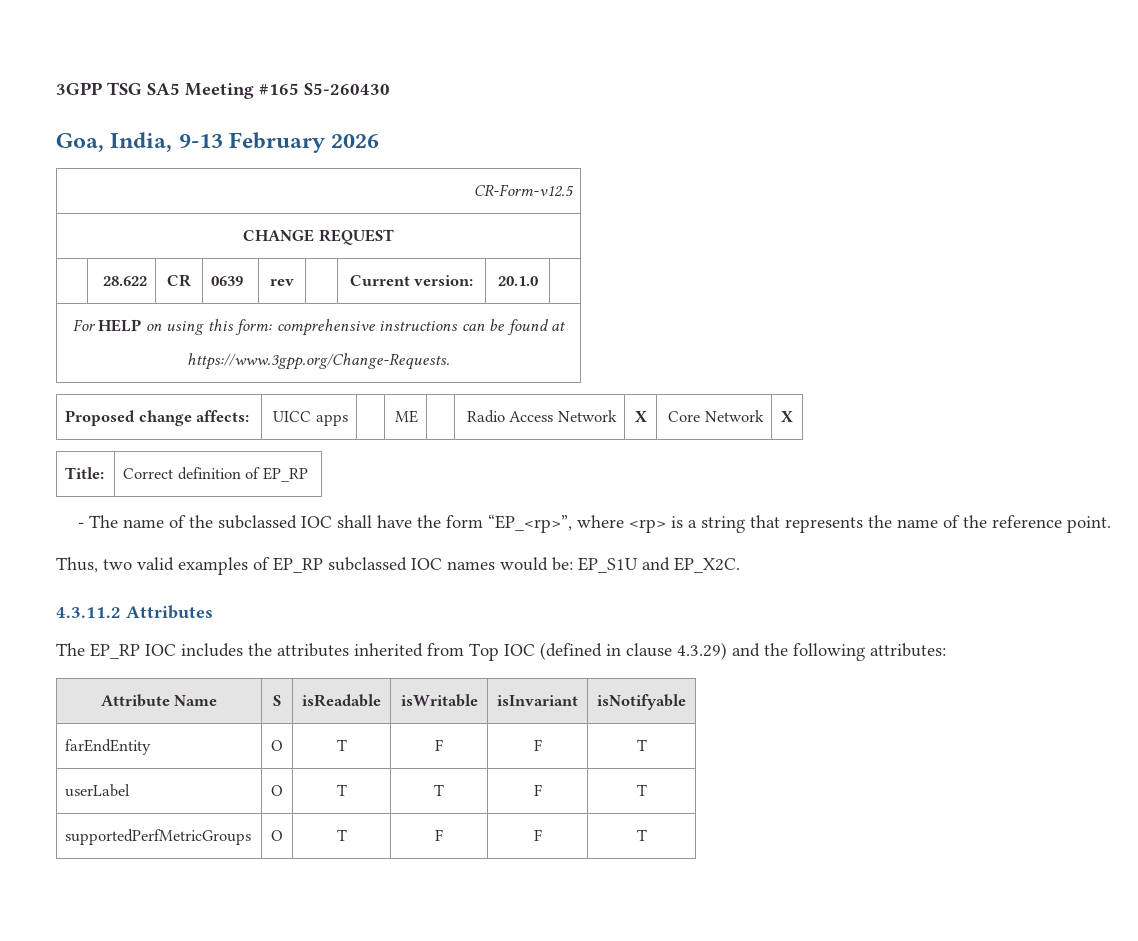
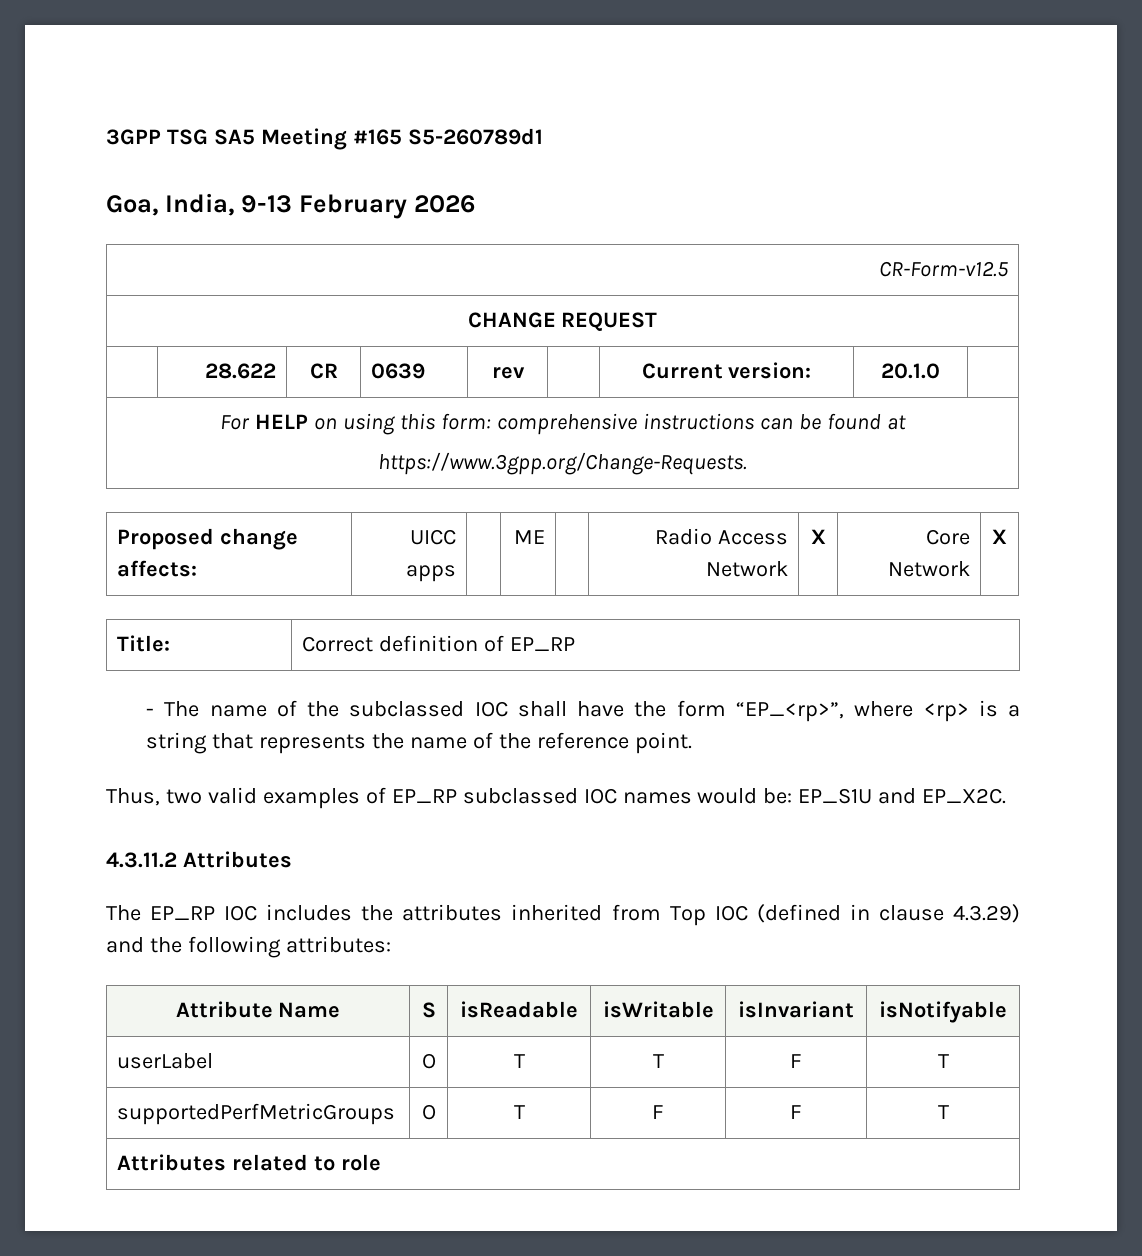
[304,83,390,95] S5-260430 -> [407,128,543,145] S5-260789d1
[65,739,152,755] [271,740,283,751] [336,739,347,751] [435,739,443,751] [533,739,542,751] [636,739,647,751] // farEndEntity | O | T | F | F | T -> (1008, 1012) none
(647, 835) none -> [117,1154,382,1171] // Attributes related to role

